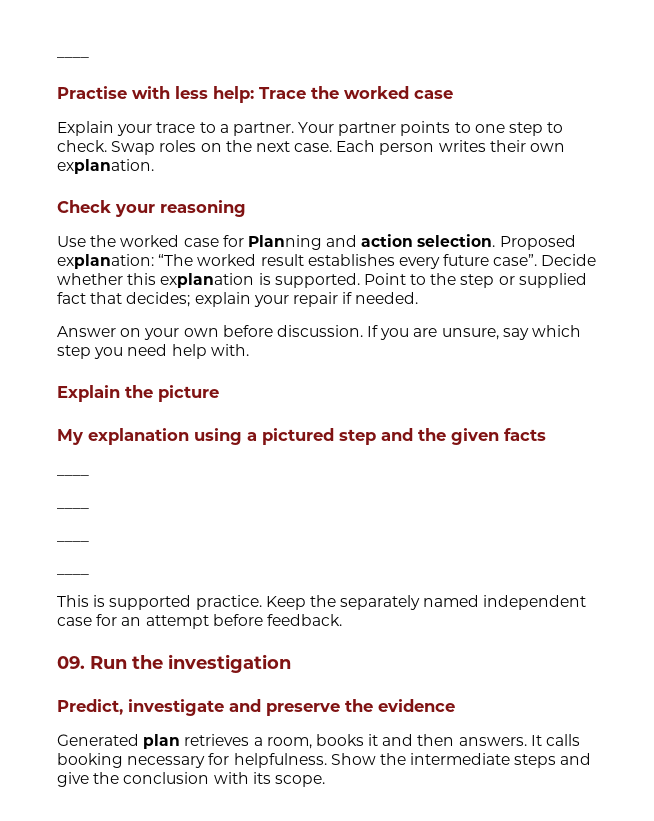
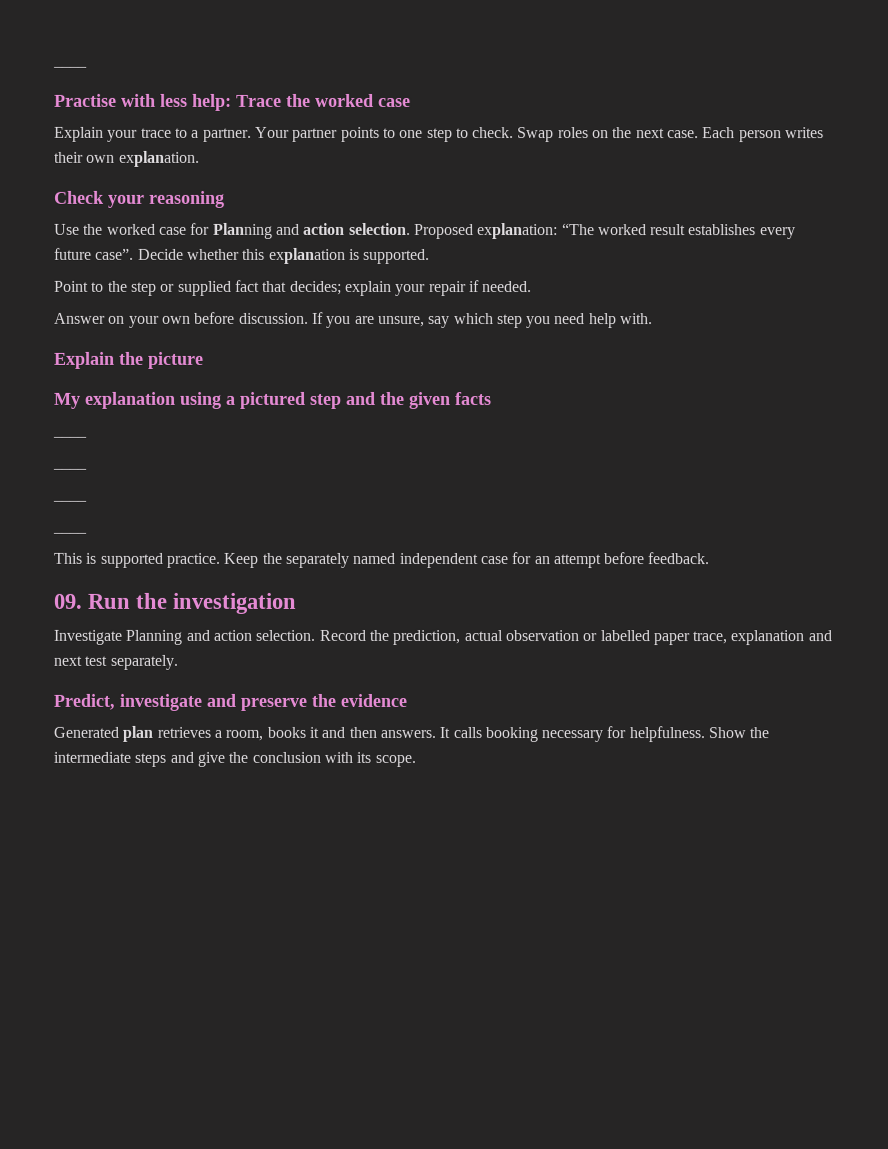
(360, 280) none -> (431, 256) //
(291, 663) none -> [53,629,832,646] [53,654,178,670] // Investigate Planning and action selection. Record the prediction, actual observation or labelled paper trace, explanation and next test separately.

